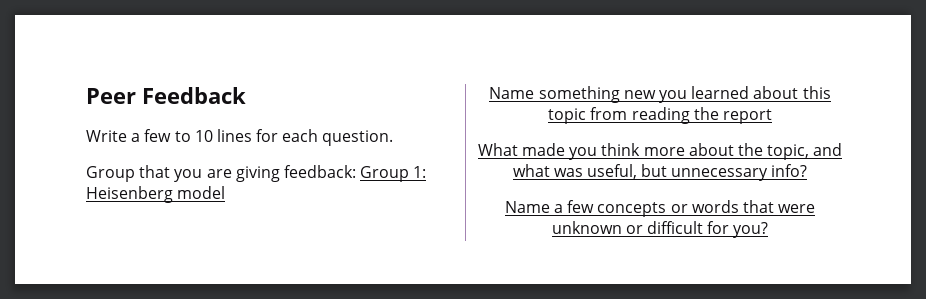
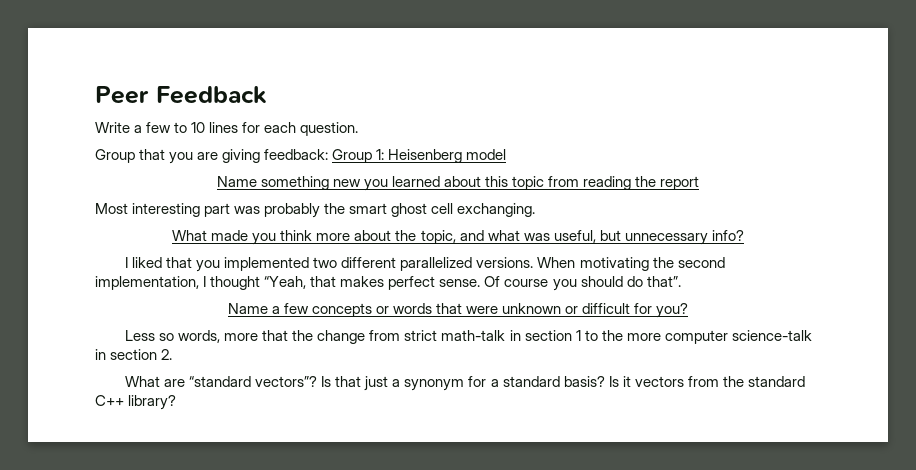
(772, 116) none -> [95,203,536,218] // Most interesting part was probably the smart ghost cell exchanging.
(808, 170) none -> [124,257,725,272] [95,276,681,291] // I liked that you implemented two different parallelized versions. When motivating the second implementation, I thought “Yeah, that makes perfect sense. Of course you should do that”.
(769, 230) none -> [124,330,812,344] [95,349,173,360] [124,376,805,391] [95,395,177,410] // Less so words, more that the change from strict math-talk in section 1 to the more computer science-talk in section 2. // What are “standard vectors”? Is that just a synonym for a standard basis? Is it vectors from the standard C++ library?

